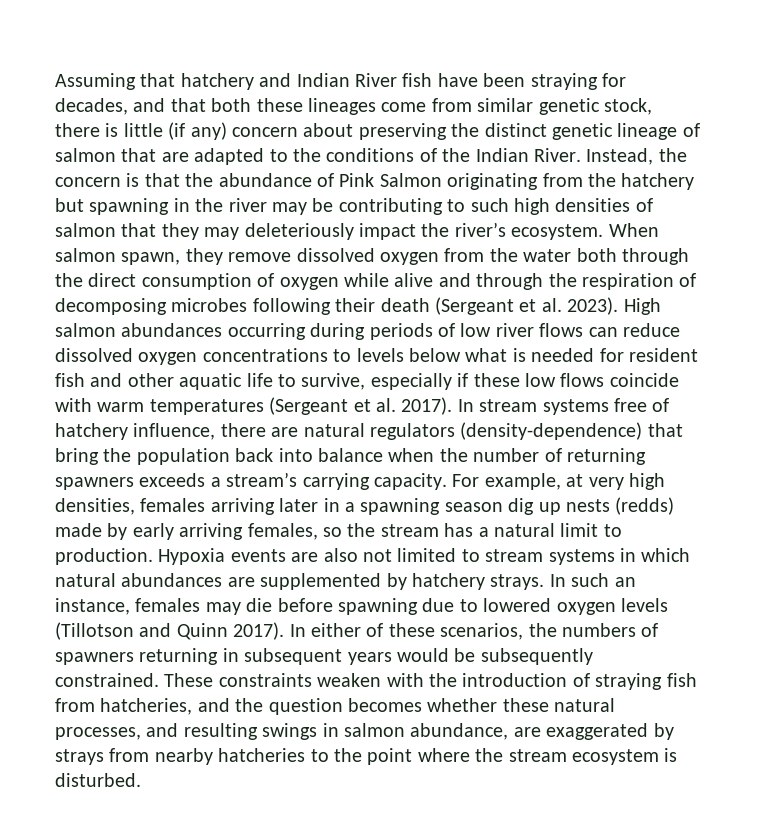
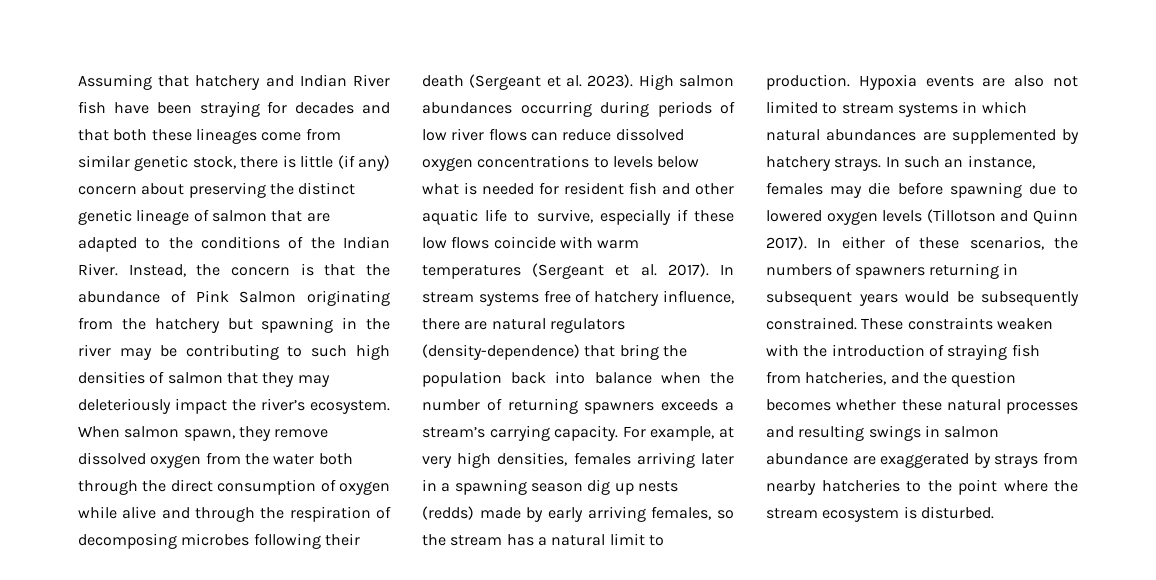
[55,98,128,115] decades, -> [295,102,355,114] decades
[55,727,141,740] processes, -> [1006,402,1078,414] processes
[410,723,509,740] abundance, -> [766,453,848,465] abundance

